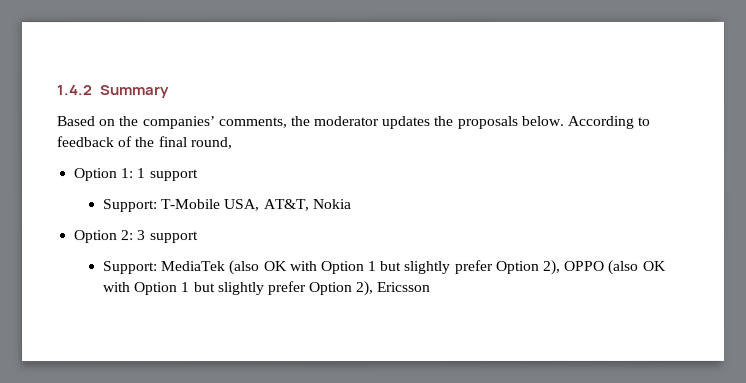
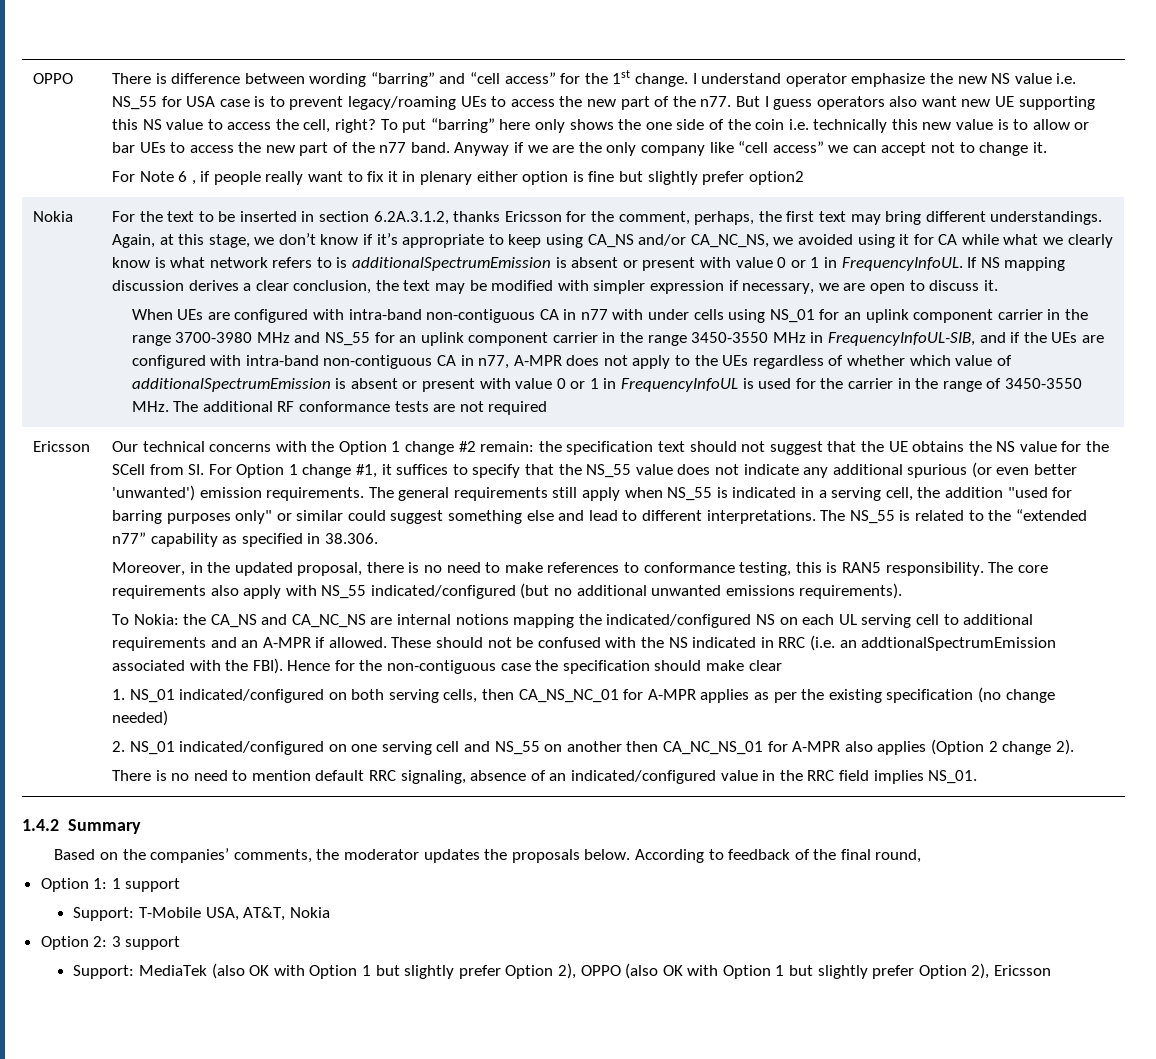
(56, 90) none -> [32,73,73,84] [111,70,1077,87] [111,96,1095,110] [111,118,1090,133] [111,141,1047,156] [111,171,804,185] [32,211,73,222] [111,211,1103,225] [111,233,1113,248] [111,257,1066,271] [111,280,998,294] [131,309,1088,323] [131,332,1104,346] [131,355,1012,369] [131,378,1082,392] [131,401,548,415] [32,441,90,452] [111,441,1110,455] [111,462,1078,478] [111,485,1073,501] [111,509,1087,524] [111,532,378,547] [111,562,1048,576] [111,583,903,599] [111,614,1034,628] [111,635,1057,651] [111,658,782,674] [111,687,1055,703] [111,710,168,726] [111,739,1074,755] [111,770,978,784] OPPO | There is difference between wording “barring” and “cell access” for the 1st change. I understand operator emphasize the new NS value i.e. NS_55 for USA case is to prevent legacy/roaming UEs to access the new part of the n77. But I guess operators also want new UE supporting this NS value to access the cell, right? To put “barring” here only shows the one side of the coin i.e. technically this new value is to allow or bar UEs to access the new part of the n77 band. Anyway if we are the only company like “cell access” we can accept not to change it. // For Note 6 , if people really want to fix it in plenary either option is fine but slightly prefer option2 // Nokia | For the text to be inserted in section 6.2A.3.1.2, thanks Ericsson for the comment, perhaps, the first text may bring different understandings. Again, at this stage, we don’t know if it’s appropriate to keep using CA_NS and/or CA_NC_NS, we avoided using it for CA while what we clearly know is what network refers to is additionalSpectrumEmission is absent or present with value 0 or 1 in FrequencyInfoUL. If NS mapping discussion derives a clear conclusion, the text may be modified with simpler expression if necessary, we are open to discuss it. // When UEs are configured with intra-band non-contiguous CA in n77 with under cells using NS_01 for an uplink component carrier in the range 3700-3980 MHz and NS_55 for an uplink component carrier in the range 3450-3550 MHz in FrequencyInfoUL-SIB, and if the UEs are configured with intra-band non-contiguous CA in n77, A-MPR does not apply to the UEs regardless of whether which value of additionalSpectrumEmission is absent or present with value 0 or 1 in FrequencyInfoUL is used for the carrier in the range of 3450-3550 MHz. The additional RF conformance tests are not required // Ericsson | Our technical concerns with the Option 1 change #2 remain: the specification text should not suggest that the UE obtains the NS value for the SCell from SI. For Option 1 change #1, it suffices to specify that the NS_55 value does not indicate any additional spurious (or even better 'unwanted') emission requirements. The general requirements still apply when NS_55 is indicated in a serving cell, the addition "used for barring purposes only" or similar could suggest something else and lead to different interpretations. The NS_55 is related to the “extended n77” capability as specified in 38.306. // Moreover, in the updated proposal, there is no need to make references to conformance testing, this is RAN5 responsibility. The core requirements also apply with NS_55 indicated/configured (but no additional unwanted emissions requirements). // To Nokia: the CA_NS and CA_NC_NS are internal notions mapping the indicated/configured NS on each UL serving cell to additional requirements and an A-MPR if allowed. These should not be confused with the NS indicated in RRC (i.e. an addtionalSpectrumEmission associated with the FBI). Hence for the non-contiguous case the specification should make clear // 1. NS_01 indicated/configured on both serving cells, then CA_NS_NC_01 for A-MPR applies as per the existing specification (no change needed) // 2. NS_01 indicated/configured on one serving cell and NS_55 on another then CA_NC_NS_01 for A-MPR also applies (Option 2 change 2). // There is no need to mention default RRC signaling, absence of an indicated/configured value in the RRC field implies NS_01. //

